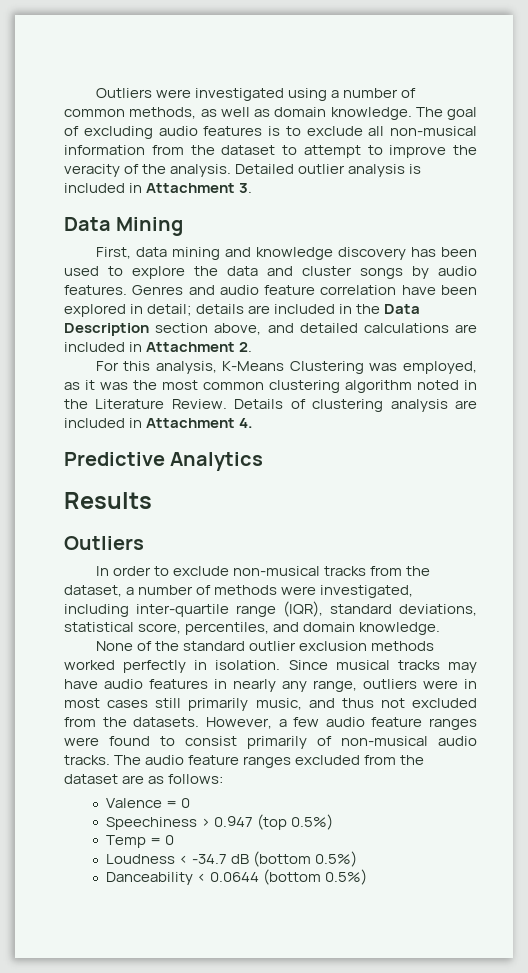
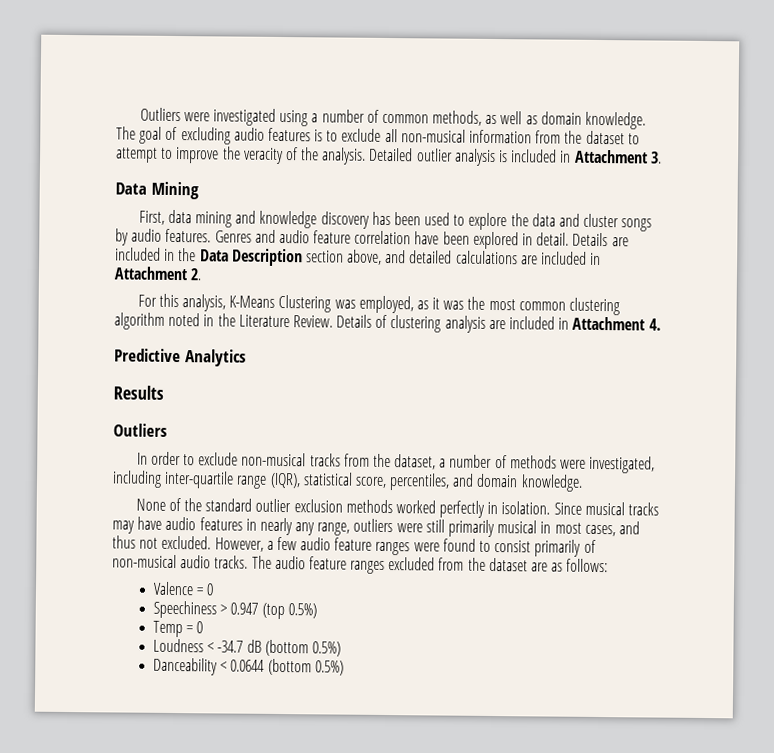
[147,304,245,316] detail; details -> [536,232,609,247] detail. Details
[330,604,477,616] standard deviations, -> (301, 480) none
[464,679,477,689] [64,698,477,711] [64,717,200,727] in most cases still primarily music, and thus not excluded from the datasets. -> [425,519,640,538] [112,535,212,550] still primarily musical in most cases, and thus not excluded.

